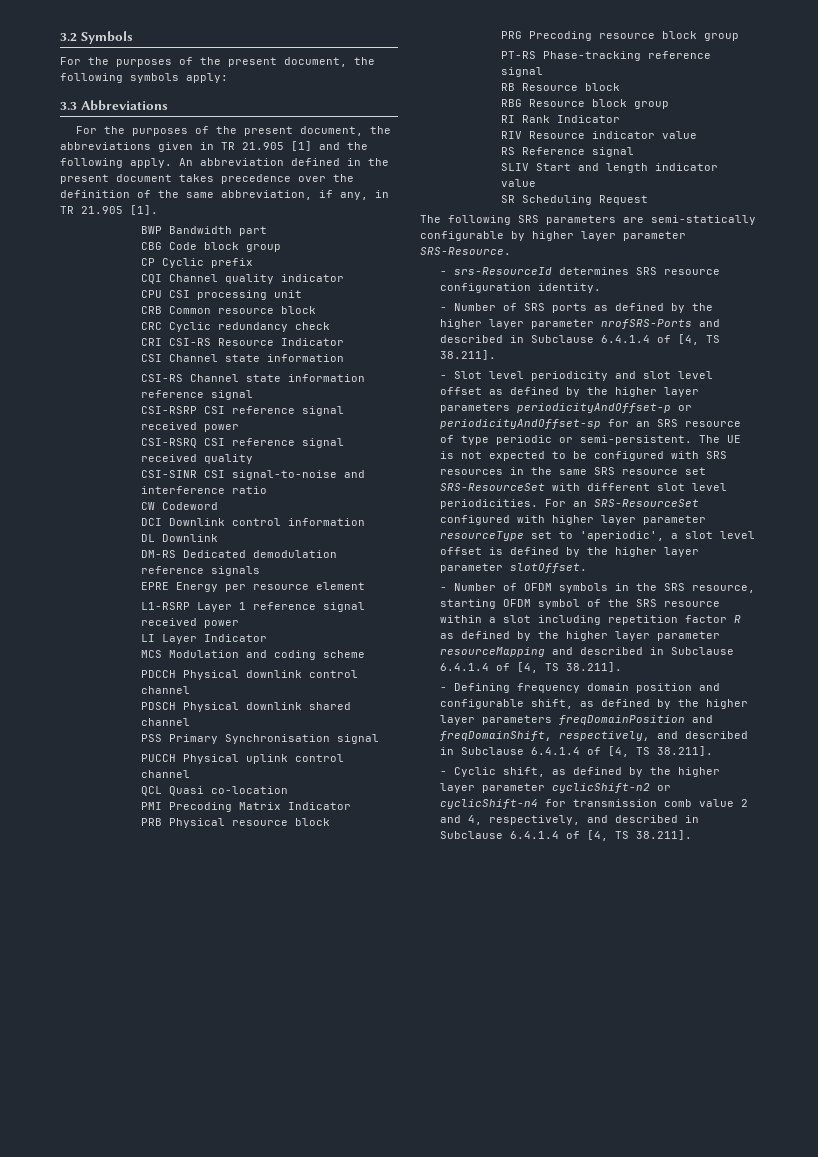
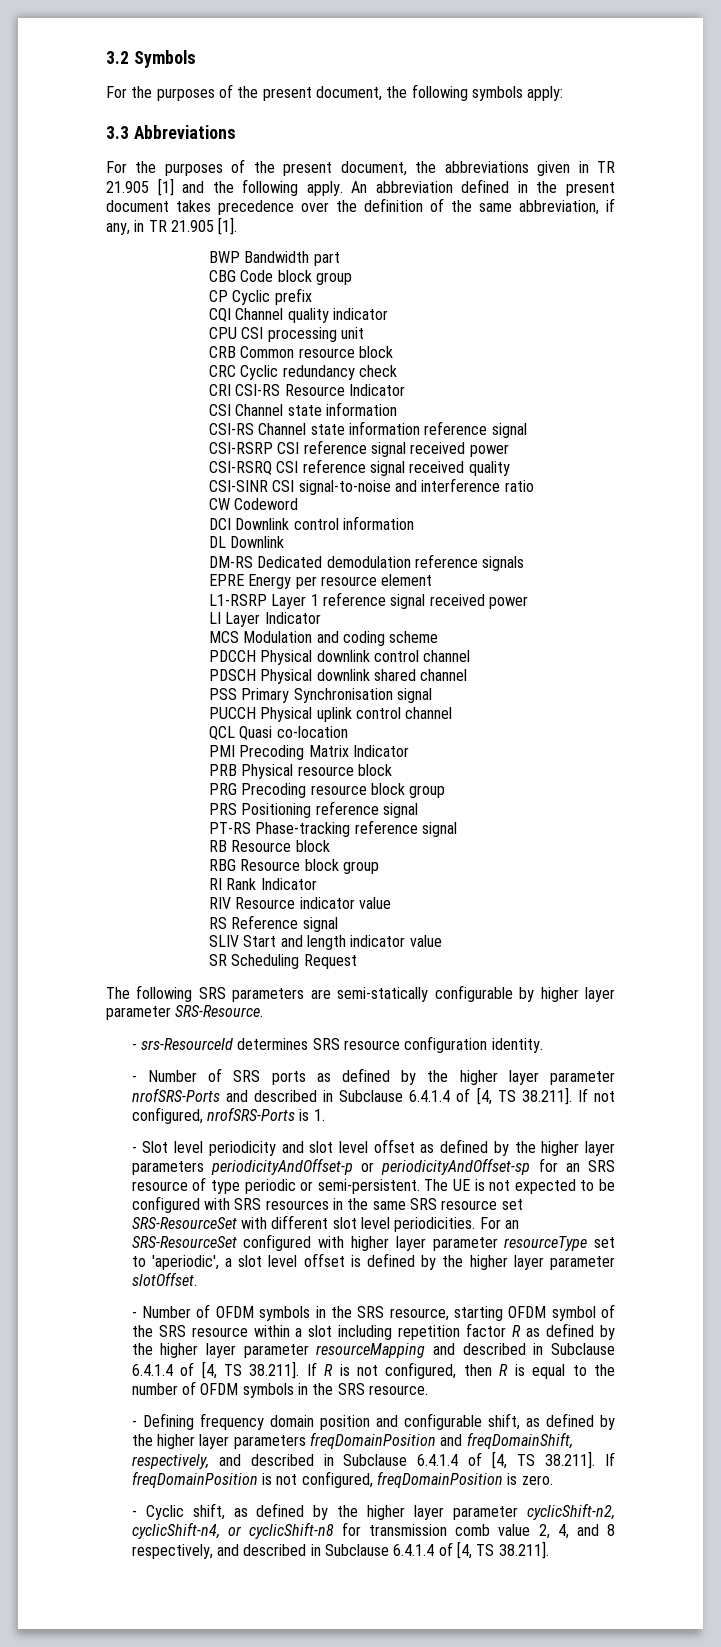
(739, 37) none -> [208,801,418,818] // PRS Positioning reference signal
(497, 355) none -> [577,1088,615,1102] [131,1107,325,1124] If not configured, nrofSRS-Ports is 1.
(623, 667) none -> [306,1362,616,1379] [131,1381,428,1398] If R is not configured, then R is equal to the number of OFDM symbols in the SRS resource.
(714, 751) none -> [604,1452,615,1466] [131,1471,553,1488] If freqDomainPosition is not configured, freqDomainPosition is zero.
[552,783,672,793] [440,799,749,809] [440,815,483,825] cyclicShift-n2 or cyclicShift-n4 for transmission comb value 2 and 4, -> [527,1503,615,1520] [131,1522,616,1539] cyclicShift-n2, cyclicShift-n4, or cyclicShift-n8 for transmission comb value 2, 4, and 8

